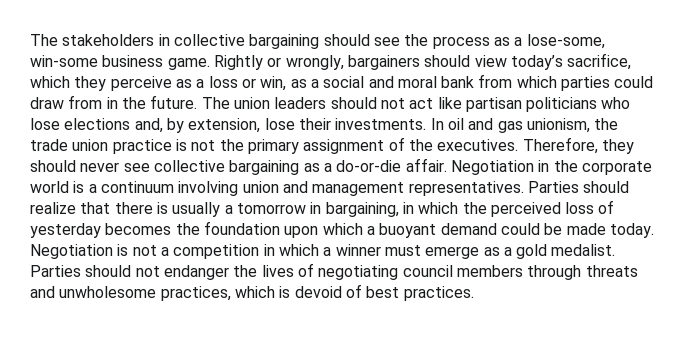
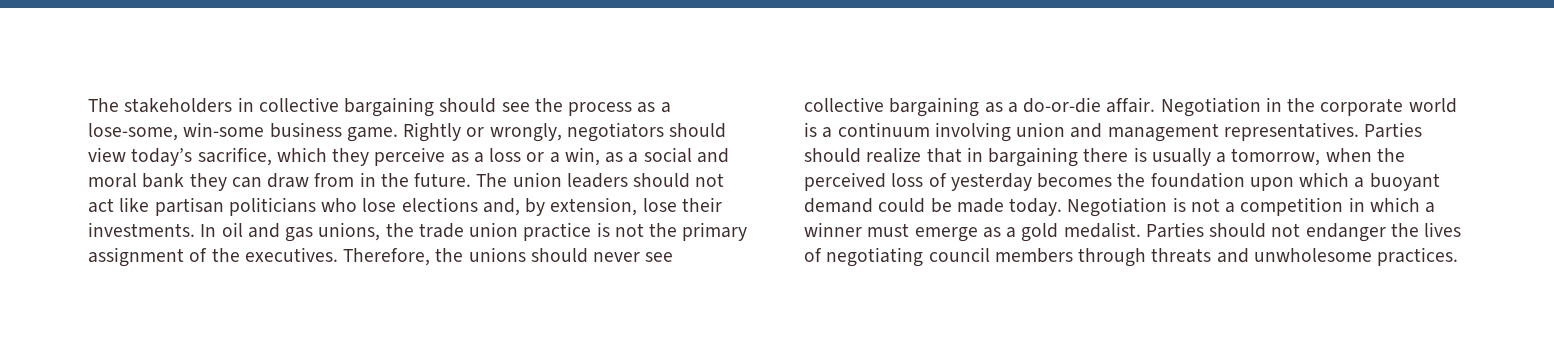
[347,55,420,70] bargainers -> [566,122,664,142] negotiators
(256, 83) none -> [549,152,560,163] a
[478,74,654,91] from which parties could -> [189,173,262,191] they can
[526,118,590,133] unionism, -> [318,222,381,241] unions,
[601,139,634,154] they -> [435,247,526,262] the unions
(111, 208) none -> [966,147,1079,167] in bargaining
[236,202,459,217] tomorrow in bargaining, in which -> [1231,148,1372,166] tomorrow, when
[160,284,400,301] practices, which is devoid of best -> (1372, 255) none

